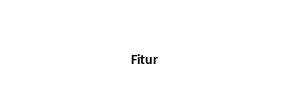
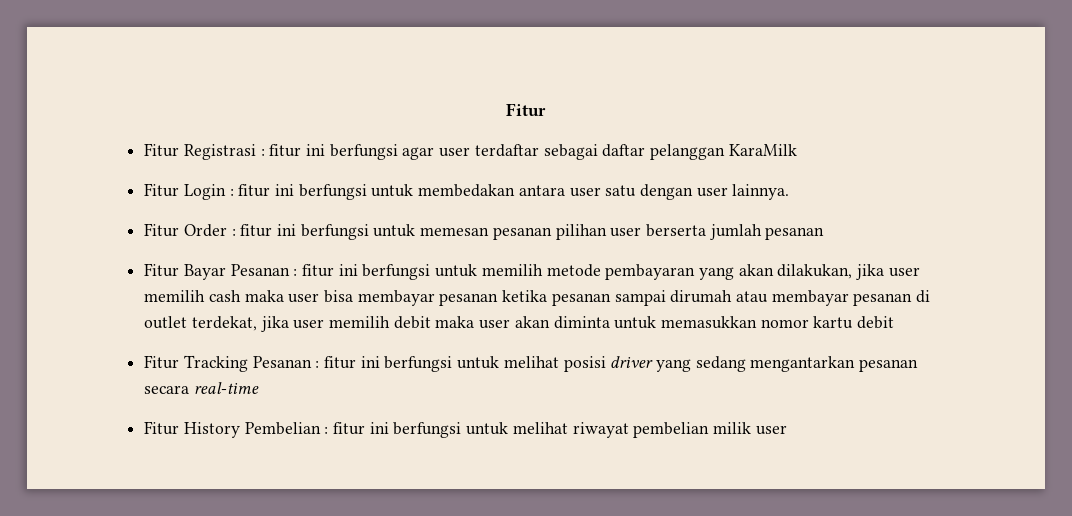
[130,54,158,64] Fitur -> [505,103,546,116] [144,143,797,160] [144,183,790,200] [144,223,825,240] [144,263,920,280] [144,290,931,306] [144,316,895,332] [144,355,919,372] [144,382,259,394] [144,421,787,438] Fitur // Fitur Registrasi : fitur ini berfungsi agar user terdaftar sebagai daftar pelanggan KaraMilk // Fitur Login : fitur ini berfungsi untuk membedakan antara user satu dengan user lainnya. // Fitur Order : fitur ini berfungsi untuk memesan pesanan pilihan user berserta jumlah pesanan // Fitur Bayar Pesanan : fitur ini berfungsi untuk memilih metode pembayaran yang akan dilakukan, jika user memilih cash maka user bisa membayar pesanan ketika pesanan sampai dirumah atau membayar pesanan di outlet terdekat, jika user memilih debit maka user akan diminta untuk memasukkan nomor kartu debit // Fitur Tracking Pesanan : fitur ini berfungsi untuk melihat posisi driver yang sedang mengantarkan pesanan secara real-time // Fitur History Pembelian : fitur ini berfungsi untuk melihat riwayat pembelian milik user

